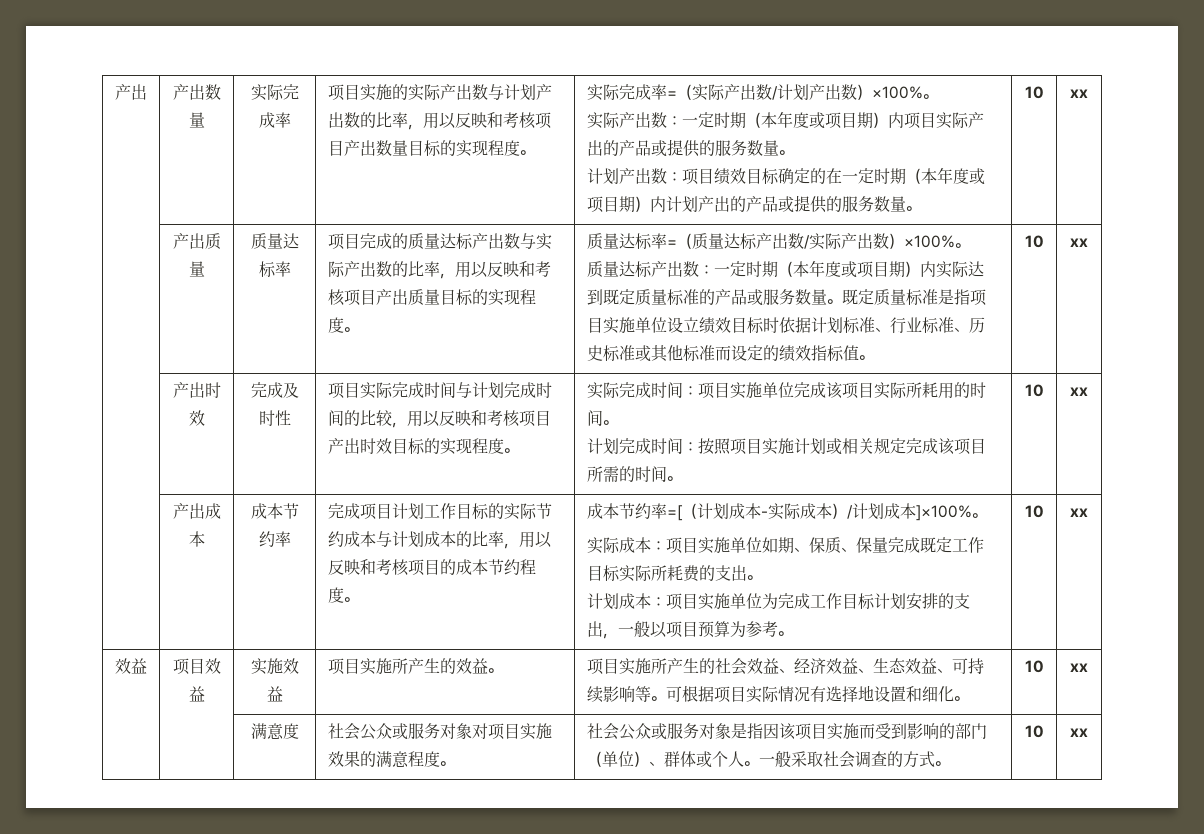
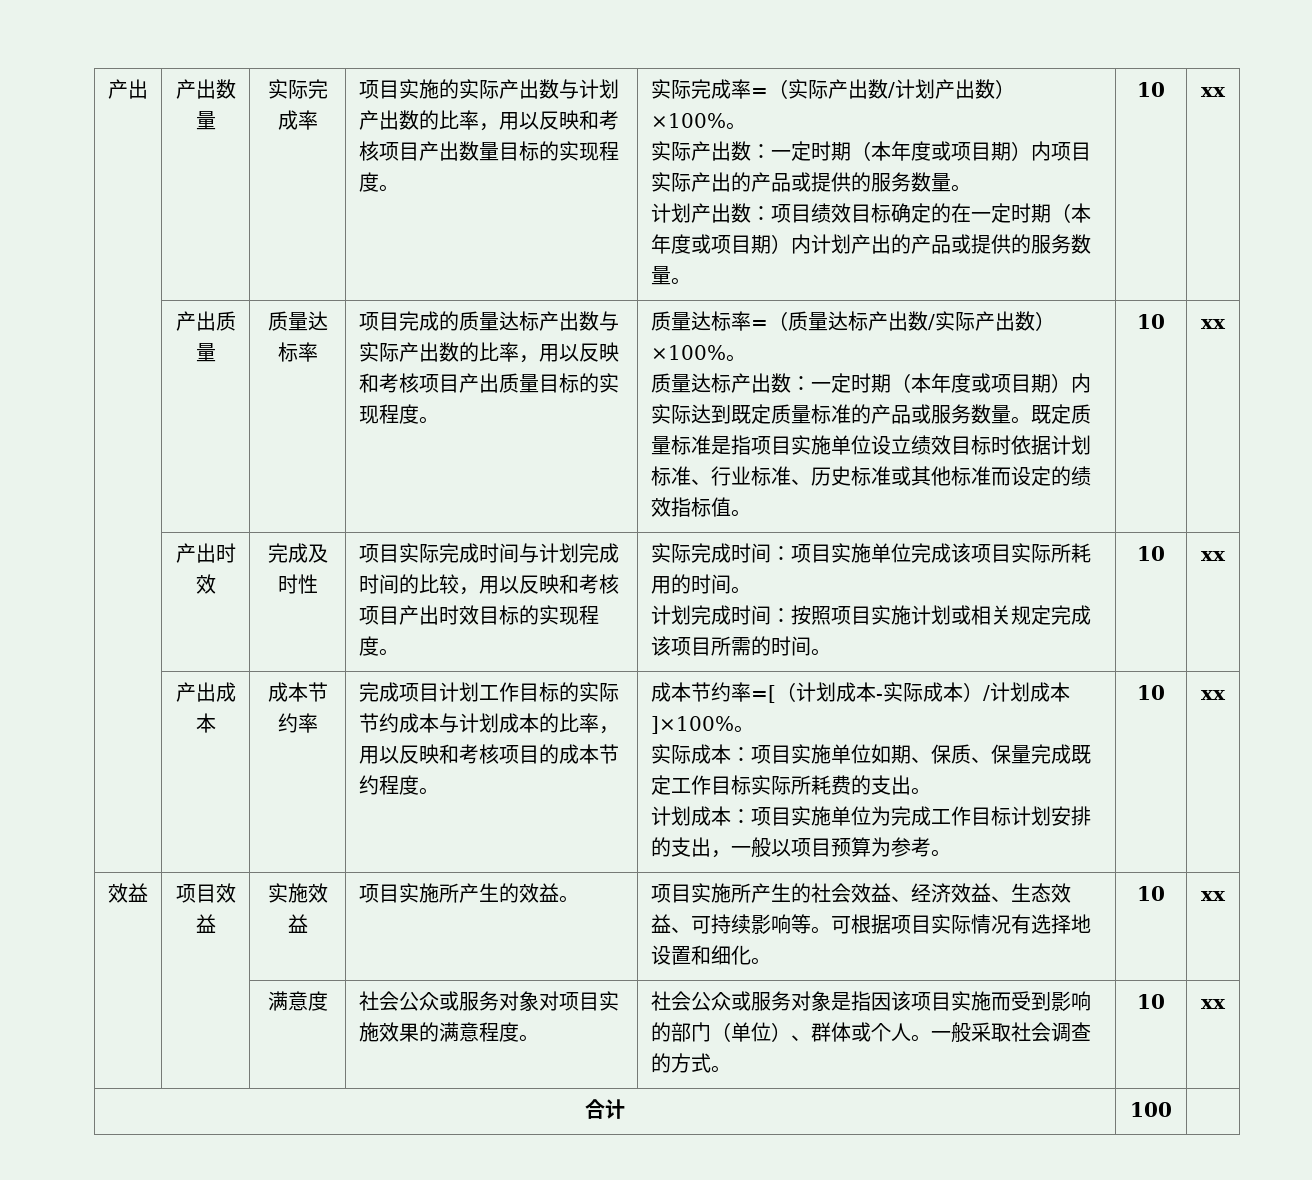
(1088, 732) none -> [585,1099,625,1119] [1130,1102,1172,1117] // 合计 | 100 |

